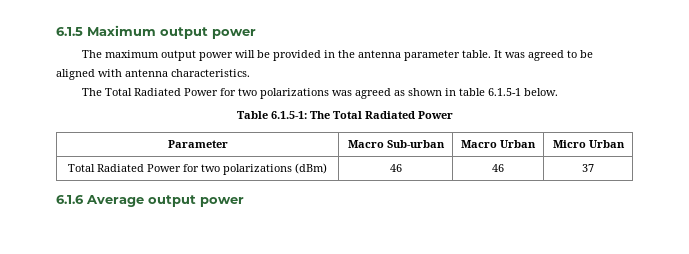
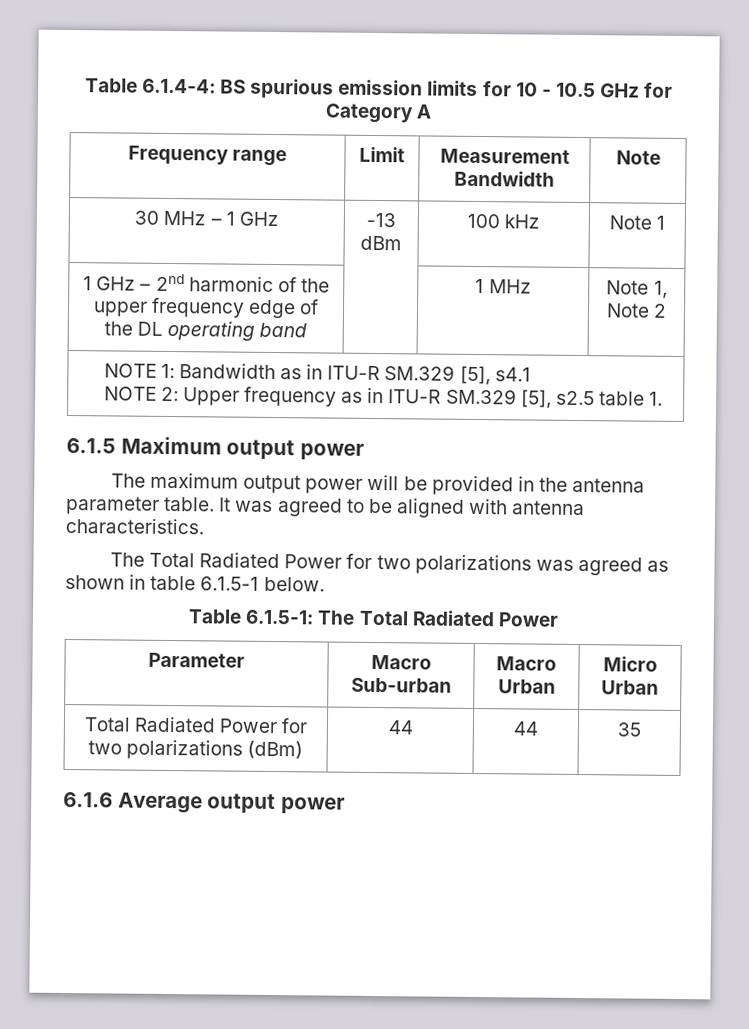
(56, 31) none -> [84,78,674,99] [324,103,433,124] [127,145,288,167] [359,146,405,163] [439,148,570,164] [454,170,555,187] [615,150,661,165] [134,210,279,227] [366,212,396,228] [360,235,402,251] [466,213,541,229] [608,215,666,230] [83,273,330,293] [92,297,320,319] [103,320,308,341] [475,278,532,294] [606,280,668,299] [605,303,668,318] [103,363,531,386] [103,386,664,409] Table 6.1.4-4: BS spurious emission limits for 10 - 10.5 GHz for Category A // Frequency range | Limit | Measurement Bandwidth | Note // 30 MHz – 1 GHz | -13 dBm | 100 kHz | Note 1 // 1 GHz – 2nd harmonic of the upper frequency edge of the DL operating band | | 1 MHz | Note 1, Note 2 // NOTE 1: Bandwidth as in ITU-R SM.329 [5], s4.1 // NOTE 2: Upper frequency as in ITU-R SM.329 [5], s2.5 table 1. //
[389,164,402,172] [492,164,504,172] [582,164,594,172] 46 | 46 | 37 -> [387,720,413,735] [513,721,538,736] [617,722,641,737] 44 | 44 | 35

